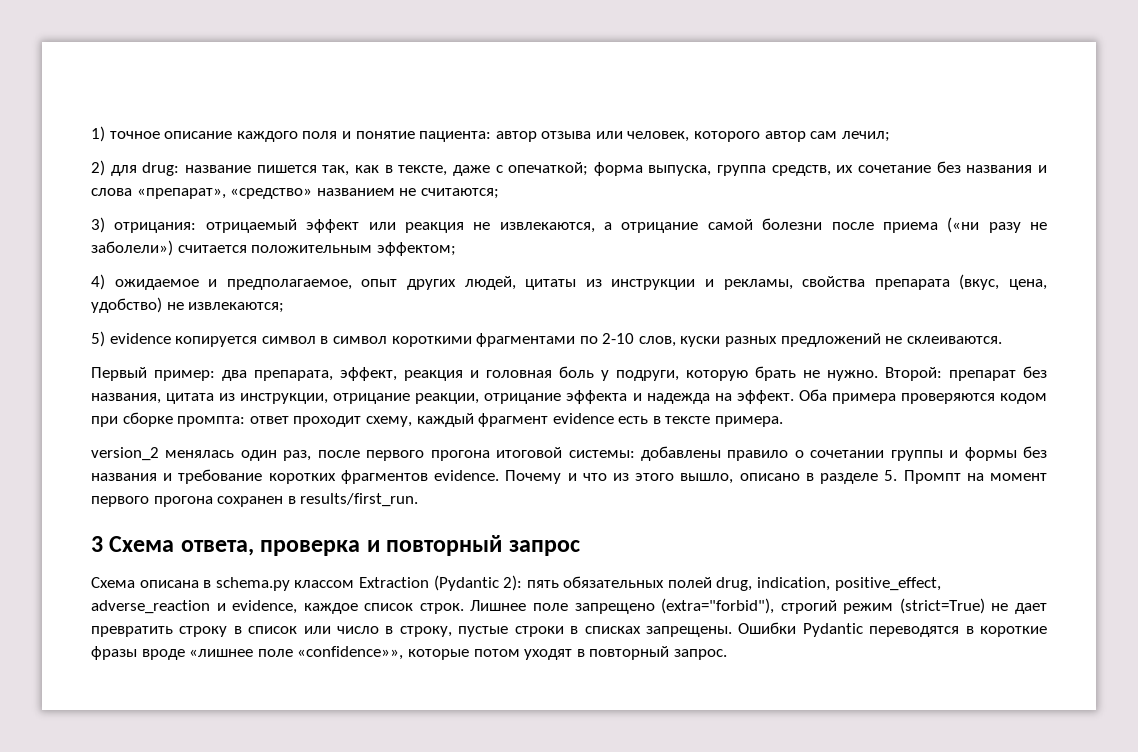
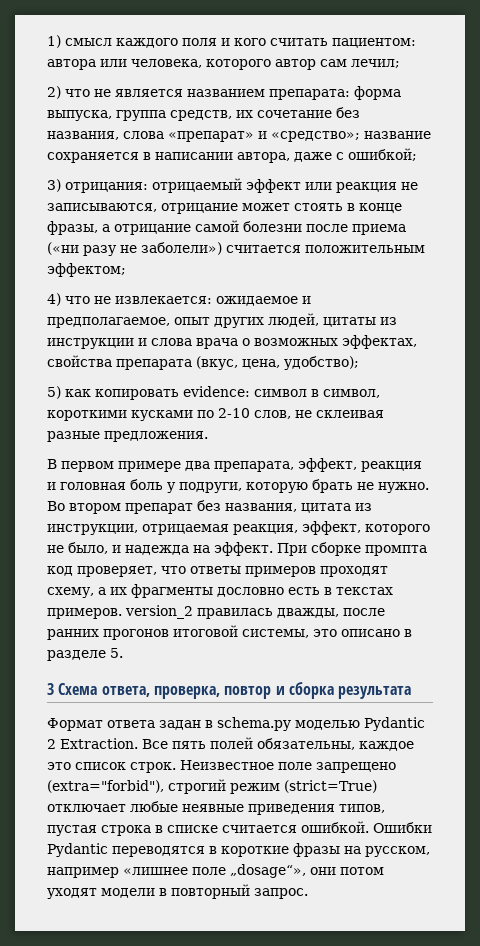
[109,131,233,139] точное описание -> [65,38,112,46] смысл
[355,131,690,142] понятие пациента: автор отзыва или человек, -> [234,38,416,48] [47,59,202,70] кого считать пациентом: автора или человека,
[110,162,589,176] для drug: название пишется так, как в тексте, даже с опечаткой; -> [65,89,350,100] что не является названием препарата:
[966,165,1047,173] [91,188,499,199] названия и слова «препарат», «средство» названием не считаются; -> [47,131,431,142] [47,148,417,163] названия, слова «препарат» и «средство»; название сохраняется в написании автора, даже с ошибкой;
[499,222,595,233] извлекаются, -> [47,203,402,214] [47,221,98,235] записываются, отрицание может стоять в конце фразы,
(105, 282) none -> [65,296,212,304] что не извлекается:
[723,274,1048,290] [91,297,285,313] [91,331,1002,347] [91,367,215,381] рекламы, свойства препарата (вкус, цена, удобство) не извлекаются; // 5) evidence копируется символ в символ короткими фрагментами по 2-10 слов, куски разных предложений не склеиваются. // Первый пример: -> [151,335,417,349] [47,355,359,370] [47,386,380,400] [47,408,384,421] [47,431,208,442] [47,459,181,472] слова врача о возможных эффектах, свойства препарата (вкус, цена, удобство); // 5) как копировать evidence: символ в символ, короткими кусками по 2-10 слов, не склеивая разные предложения. // В первом примере
[885,367,942,381] Второй: -> [47,501,121,514] Во втором
[333,389,1048,404] [91,412,784,427] [91,446,1047,461] [91,469,1047,484] [91,493,419,507] [91,535,580,556] [91,575,941,591] [91,600,358,614] отрицание реакции, отрицание эффекта и надежда на эффект. Оба примера проверяются кодом при сборке промпта: ответ проходит схему, каждый фрагмент evidence есть в тексте примера. // version_2 менялась один раз, после первого прогона итоговой системы: добавлены правило о сочетании группы и формы без названия и требование коротких фрагментов evidence. Почему и что из этого вышло, описано в разделе 5. Промпт на момент первого прогона сохранен в results/first_run. // 3 Схема ответа, проверка и повторный запрос // Схема описана в schema.py классом Extraction (Pydantic 2): пять обязательных полей drug, indication, positive_effect, adverse_reaction и evidence, каждое -> [142,521,430,535] [47,542,427,556] [47,566,388,577] [47,584,393,598] [47,605,385,619] [47,625,412,640] [47,648,123,661] [47,682,412,699] [47,717,425,731] [47,737,414,751] [47,762,71,770] отрицаемая реакция, эффект, которого не было, и надежда на эффект. При сборке промпта код проверяет, что ответы примеров проходят схему, а их фрагменты дословно есть в текстах примеров. version_2 правилась дважды, после ранних прогонов итоговой системы, это описано в разделе 5. // 3 Схема ответа, проверка, повтор и сборка результата // Формат ответа задан в schema.py моделью Pydantic 2 Extraction. Все пять полей обязательны, каждое это
[470,600,527,611] Лишнее -> [180,760,274,770] Неизвестное
[991,603,1047,614] [91,626,732,637] не дает превратить строку в список или число в строку, пустые строки в списках запрещены. -> [47,801,385,815] [47,821,369,836] отключает любые неявные приведения типов, пустая строка в списке считается ошибкой.
[141,646,469,660] вроде «лишнее поле «confidence»», которые -> [344,846,430,857] [47,864,336,878] на русском, например «лишнее поле „dosage“», они
(573, 654) none -> [101,888,155,898] модели

